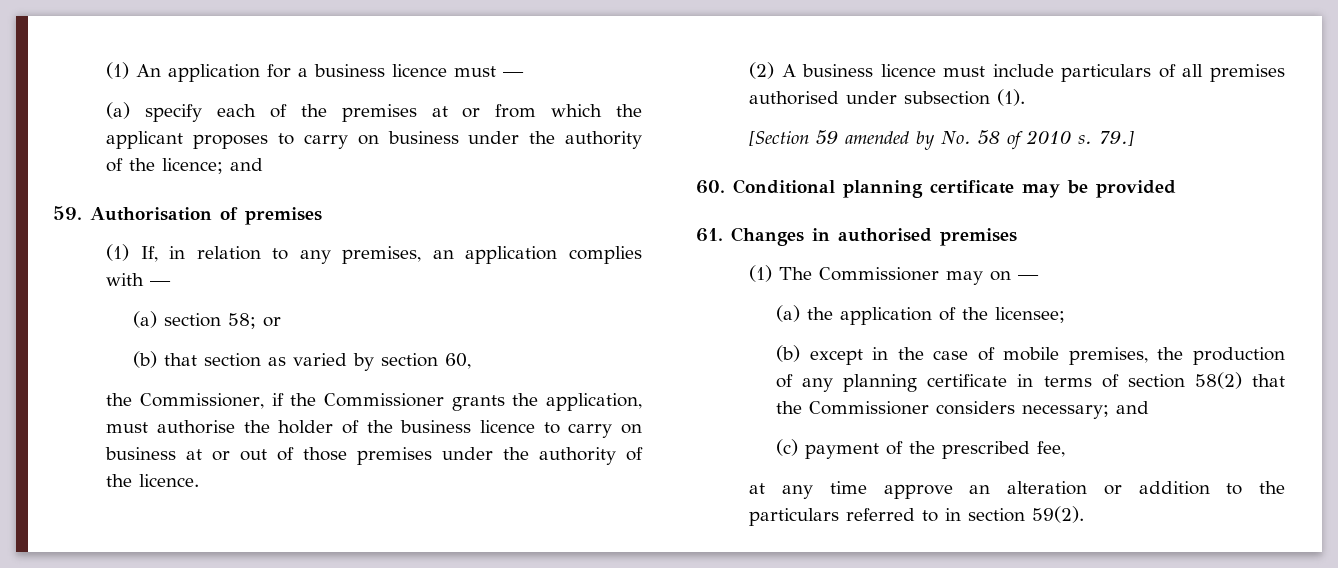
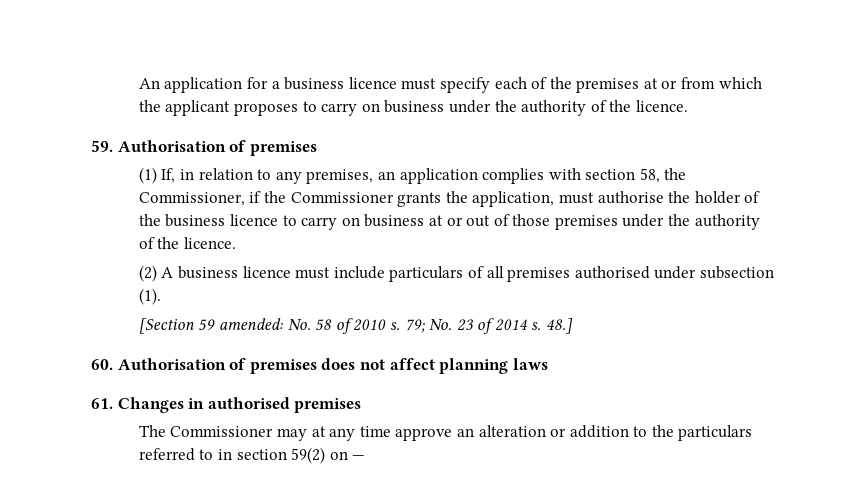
[106,62,130,79] (1) -> (138, 83) none
[503,72,525,77] [106,102,131,119] — // (a) -> (437, 84) none
[162,158,264,174] licence; and -> [635,100,688,112] licence.
[150,281,172,286] [133,311,282,329] [133,351,472,371] — // (a) section 58; or // (b) that section as varied by section 60, // -> [585,168,660,183] section 58,
[845,131,936,150] amended by -> [218,318,283,330] amended:
[1099,130,1135,146] [696,179,1176,198] 79.] // 60. Conditional planning certificate may be provided -> [404,318,574,334] [91,358,548,374] 79; No. 23 of 2014 s. 48.] // 60. Authorisation of premises does not affect planning laws
[749,265,773,282] (1) -> (362, 405) none
[990,271,1040,281] [776,305,1066,325] [776,345,1285,365] [776,372,1285,392] [776,401,1150,419] [776,439,1066,459] on — // (a) the application of the licensee; // (b) except in the case of mobile premises, the production of any planning certificate in terms of section 58(2) that the Commissioner considers necessary; and // (c) payment of the prescribed fee, // -> (307, 434) none
[1032,506,1085,523] 59(2). -> [291,447,366,464] 59(2) on —

